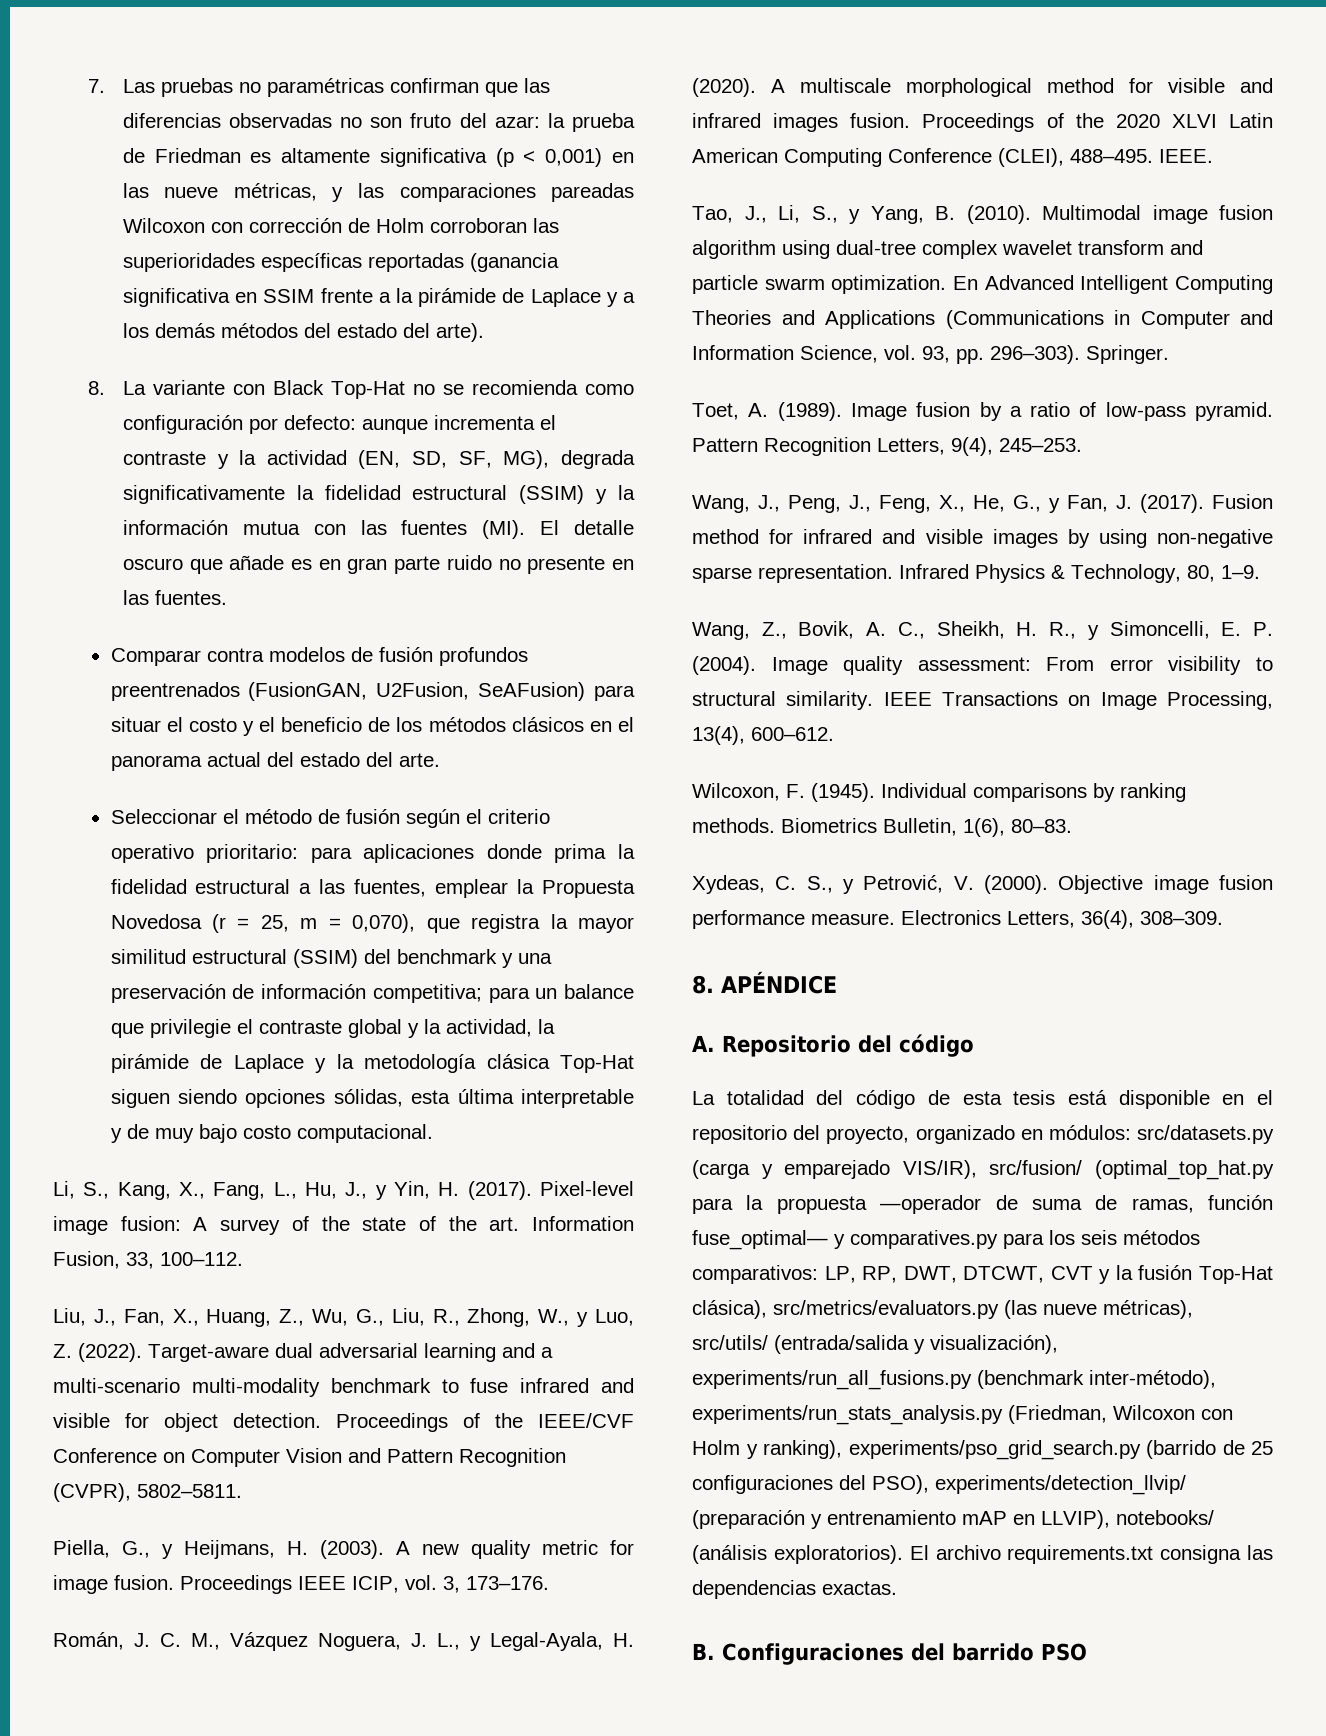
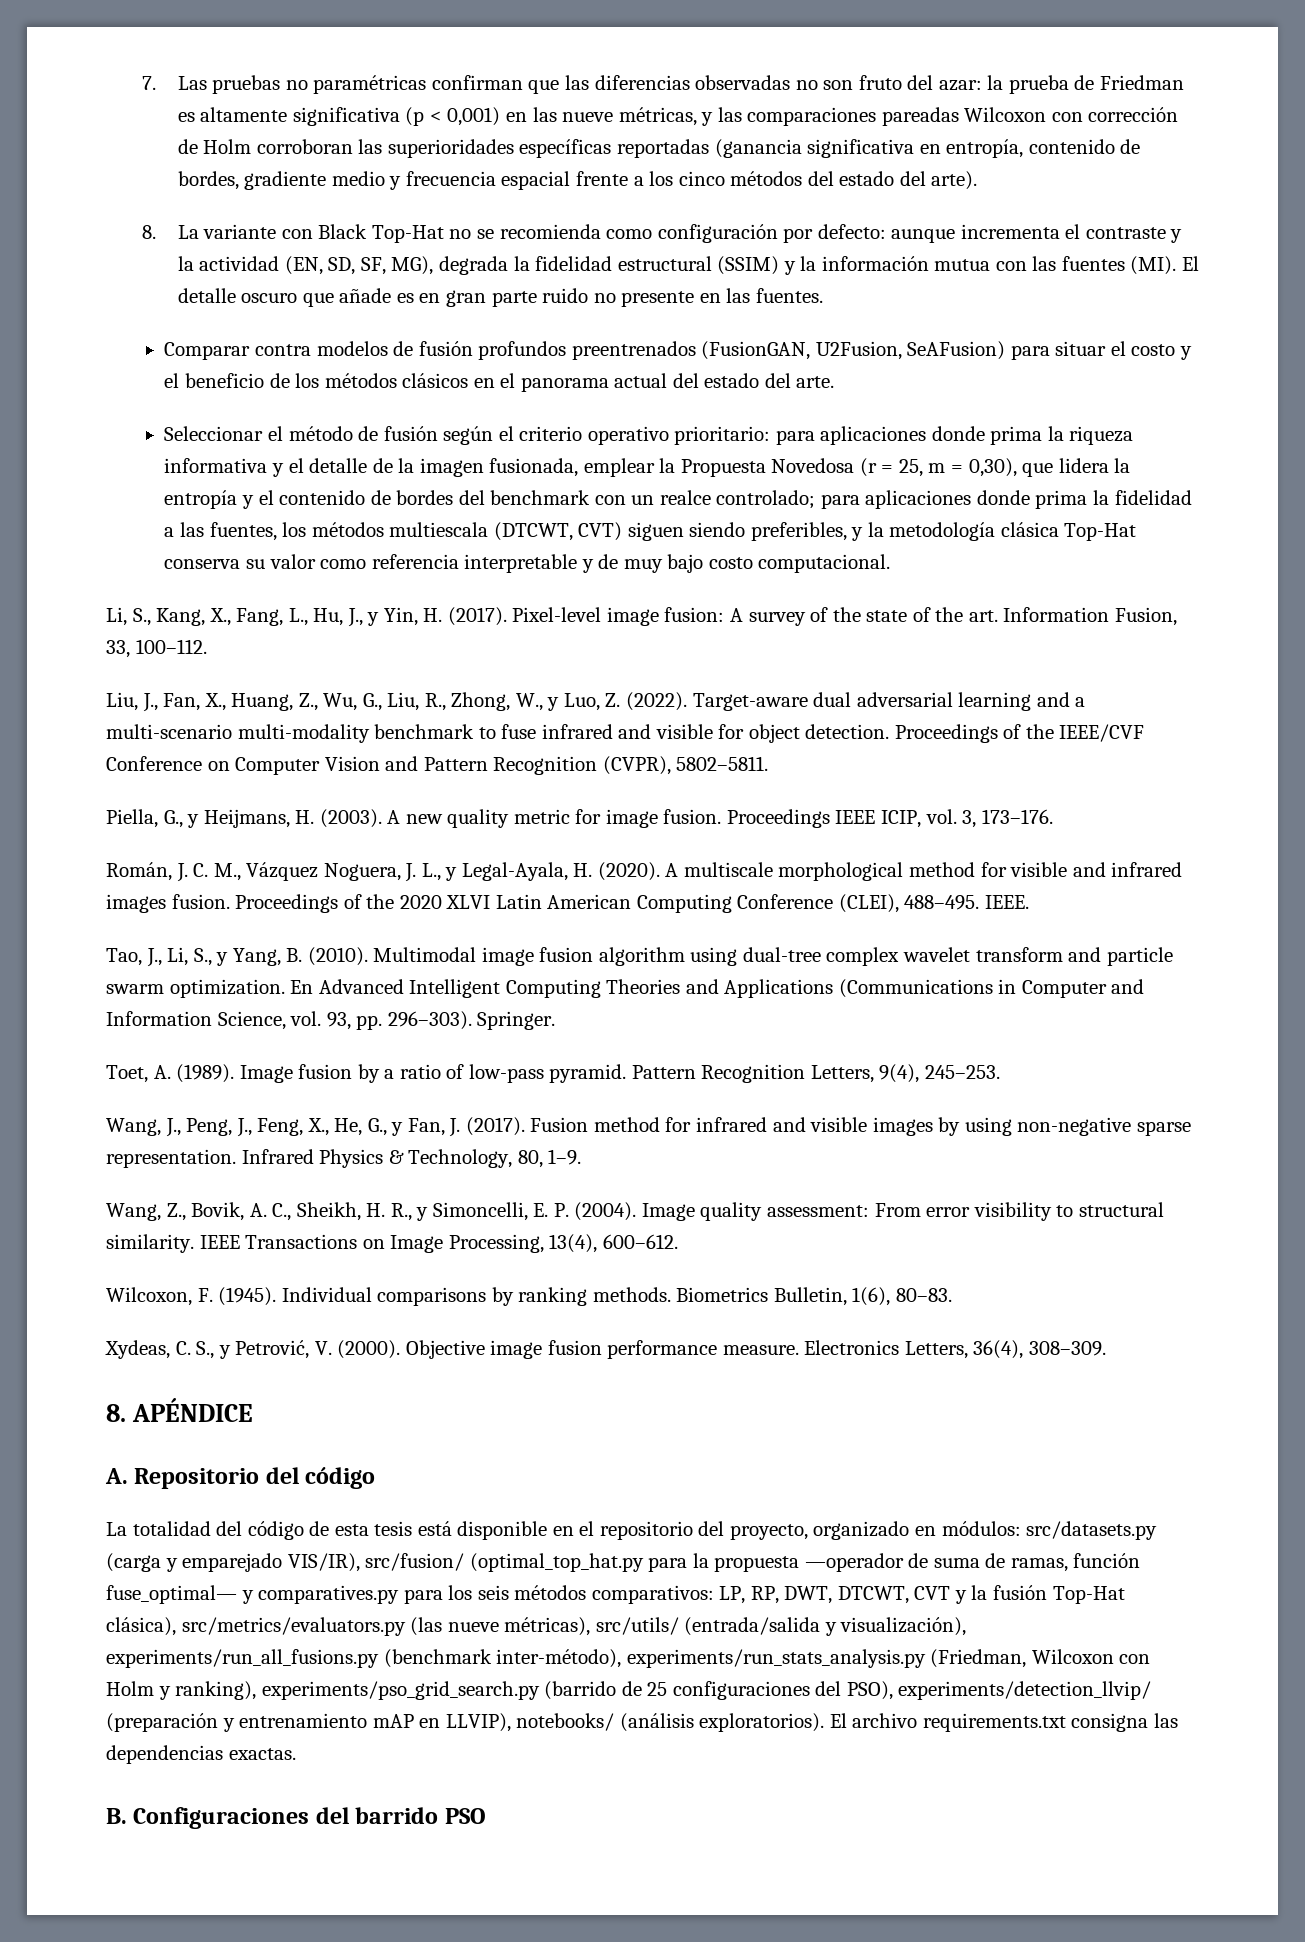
[263,288,636,307] [122,323,215,338] SSIM frente a la pirámide de Laplace y a los demás -> [946,139,1141,158] [177,171,725,190] entropía, contenido de bordes, gradiente medio y frecuencia espacial frente a los cinco
[122,485,285,504] significativamente -> (509, 265) none
[110,879,427,897] fidelidad estructural a las fuentes, -> [1069,426,1134,445] [164,458,579,477] riqueza informativa y el detalle de la imagen fusionada,
[352,914,634,933] [110,949,552,968] [110,984,634,1003] [110,1019,555,1038] [110,1054,304,1073] 0,070), que registra la mayor similitud estructural (SSIM) del benchmark y una preservación de información competitiva; para un balance que privilegie el contraste global y la actividad, la pirámide de Laplace -> [968,458,1131,477] [164,490,1192,509] [164,522,847,541] 0,30), que lidera la entropía y el contenido de bordes del benchmark con un realce controlado; para aplicaciones donde prima la fidelidad a las fuentes, los métodos multiescala (DTCWT, CVT) siguen siendo preferibles,
[110,1089,514,1108] siguen siendo opciones sólidas, esta última -> [164,554,459,569] conserva su valor como referencia

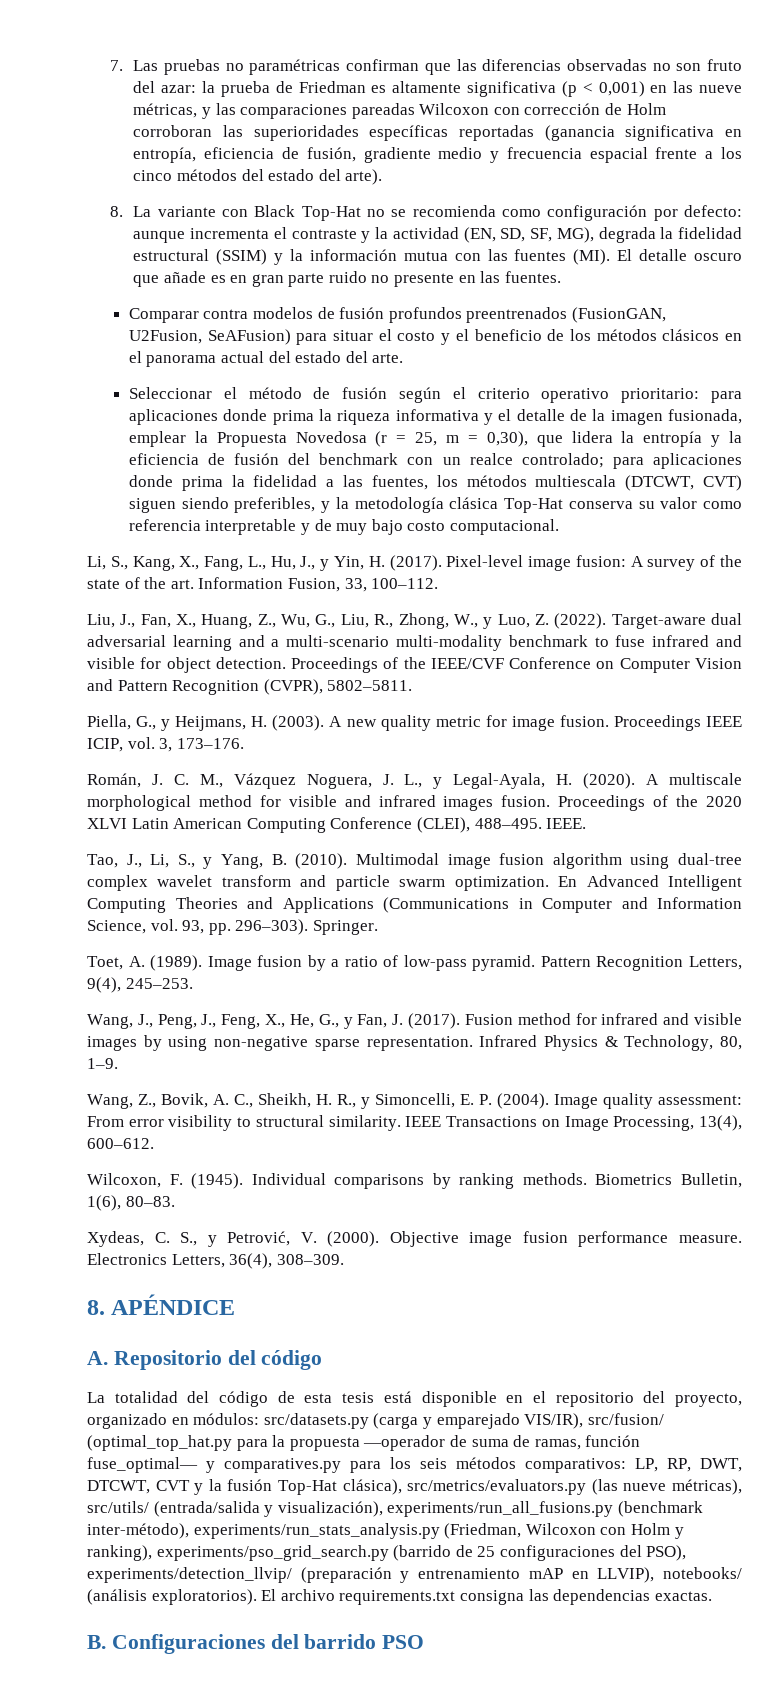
[1028,139,1141,154] [177,171,239,190] contenido de bordes, -> [204,147,356,162] eficiencia de fusión,
[258,490,454,505] el contenido de bordes -> [728,431,742,443] [128,453,280,465] la eficiencia de fusión

